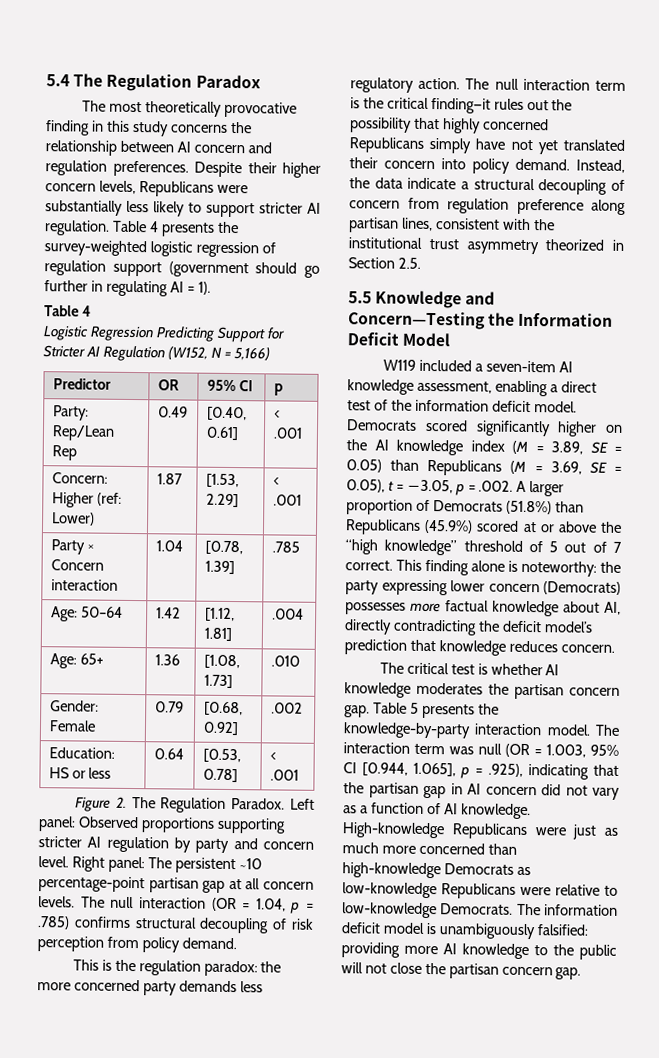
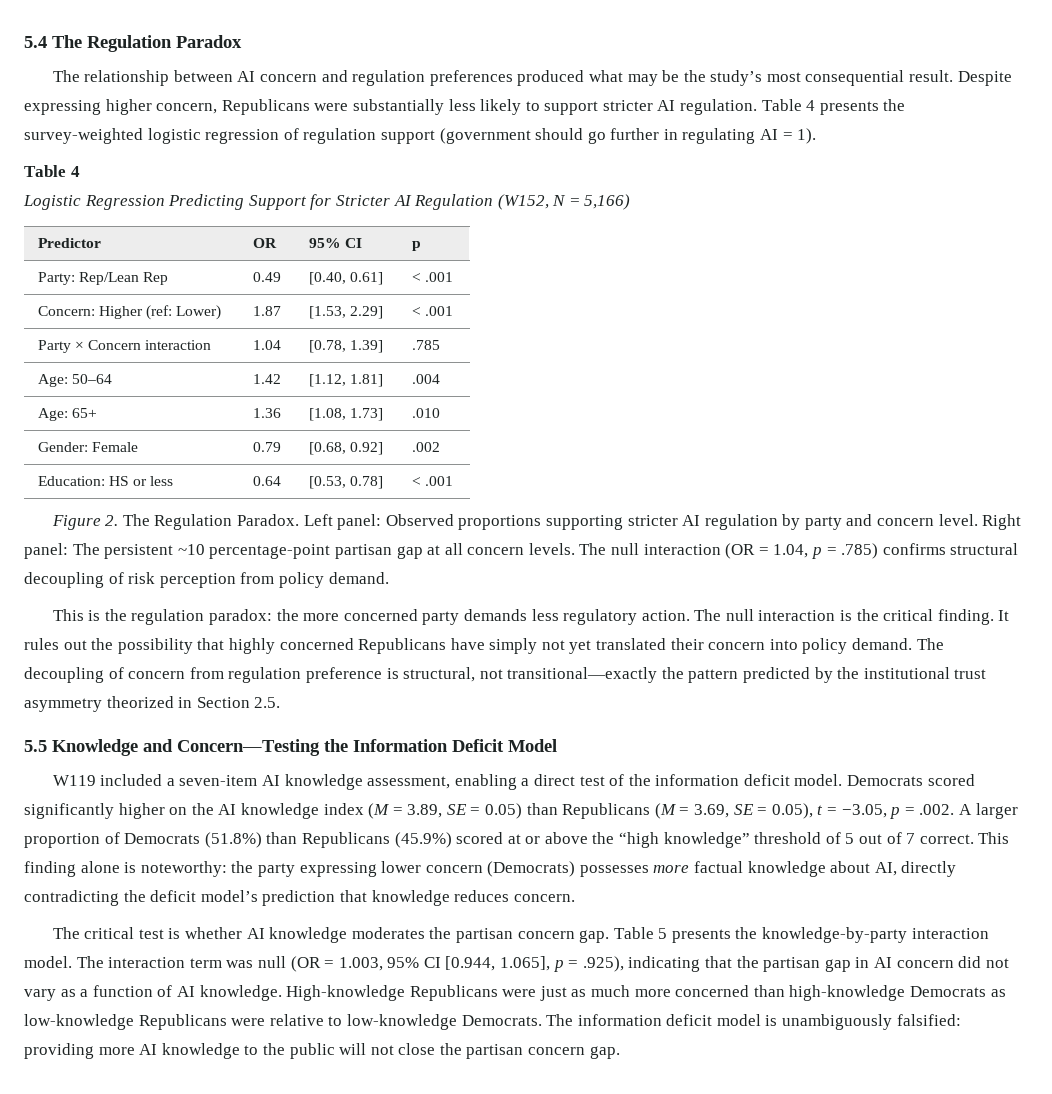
[108,101,297,118] [45,120,252,137] most theoretically provocative finding in this study concerns the -> (80, 76) none
[112,160,321,178] [45,180,136,195] preferences. Despite their higher concern levels, -> [429,70,1012,86] [24,99,218,115] preferences produced what may be the study’s most consequential result. Despite expressing higher concern,
[595,80,626,91] term -> (836, 615) none
[430,97,491,114] finding—it -> [937,609,1010,625] finding. It
[429,137,506,154] simply have -> [450,638,538,654] have simply
[576,159,625,173] [349,177,535,191] Instead, the data indicate a structural -> [916,638,944,650] The
[591,199,626,215] [349,217,531,233] along partisan lines, consistent with -> [386,667,833,683] is structural, not transitional—exactly the pattern predicted by

